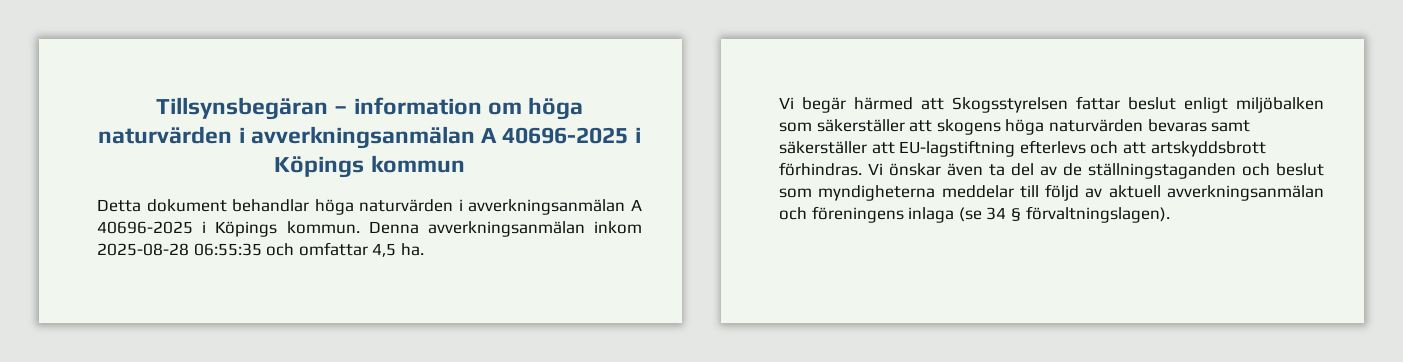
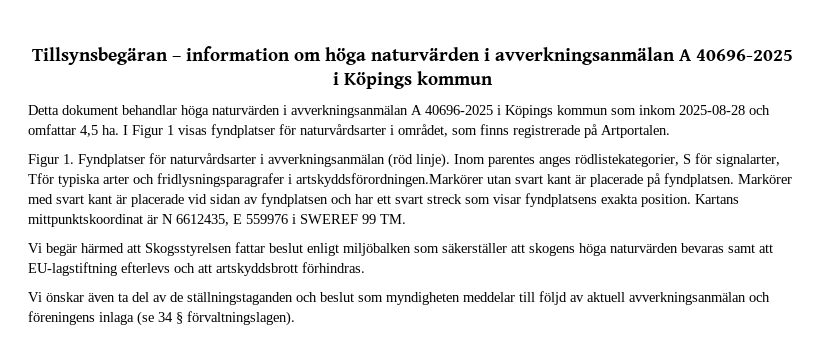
[286,221,585,237] kommun. Denna avverkningsanmälan -> [557,105,636,115] kommun som
[193,243,262,256] 06:55:35 -> (745, 110) none
(424, 249) none -> [123,124,670,138] [28,153,780,168] [28,173,792,187] [28,193,739,207] [28,214,406,227] I Figur 1 visas fyndplatser för naturvårdsarter i området, som finns registrerade på Artportalen. // Figur 1. Fyndplatser för naturvårdsarter i avverkningsanmälan (röd linje). Inom parentes anges rödlistekategorier, S för signalarter, Tför typiska arter och fridlysningsparagrafer i artskyddsförordningen.Markörer utan svart kant är placerade på fyndplatsen. Markörer med svart kant är placerade vid sidan av fyndplatsen och har ett svart streck som visar fyndplatsens exakta position. Kartans mittpunktskoordinat är N 6612435, E 559976 i SWEREF 99 TM.
[779,141,867,154] säkerställer -> (755, 248) none
(862, 169) none -> (365, 267) //
[818,185,936,201] myndigheterna -> [386,292,460,305] myndigheten

